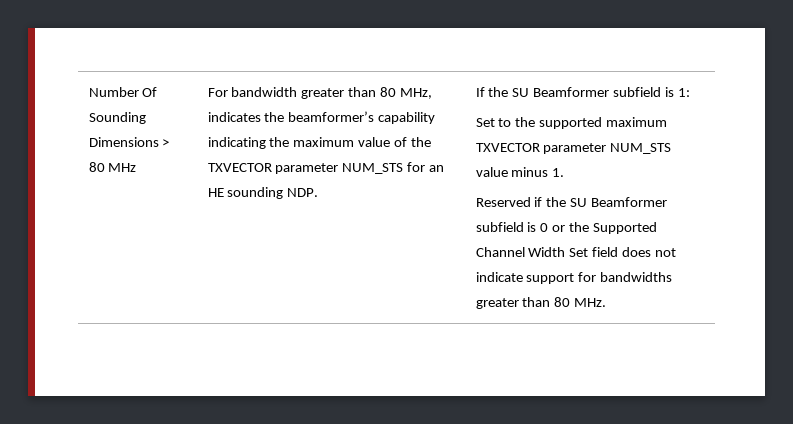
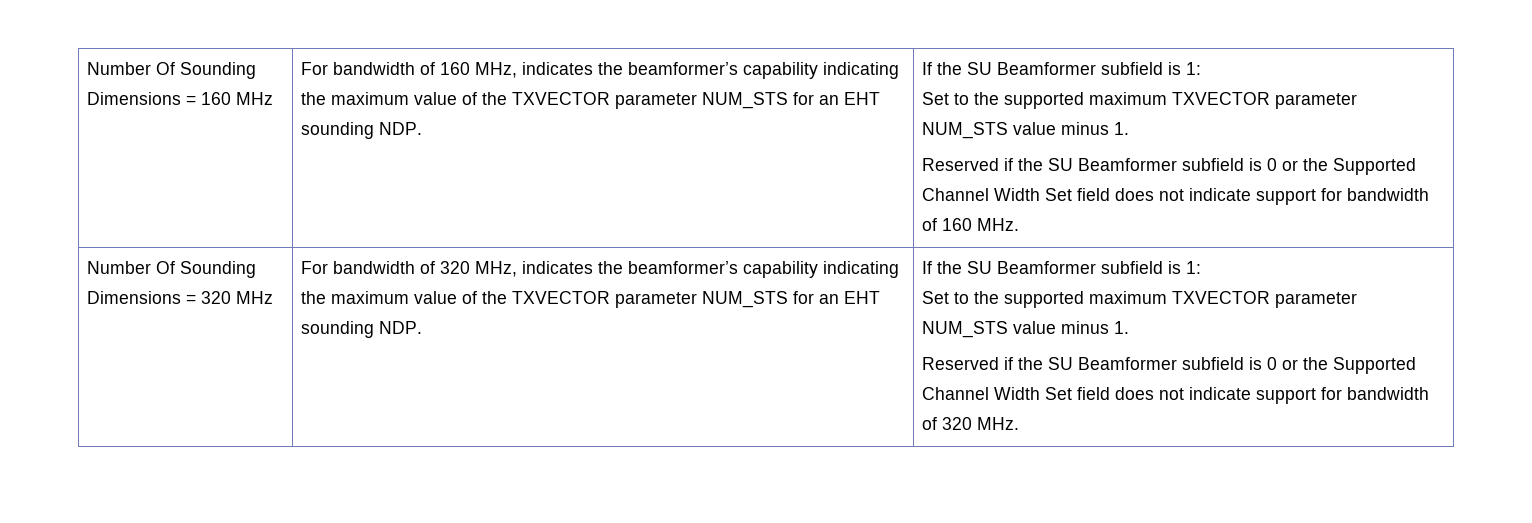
[88,87,158,97] [88,112,146,124] [88,137,170,147] [88,162,137,172] [207,87,397,99] Number Of Sounding Dimensions > 80 MHz | For bandwidth greater than 80 -> [87,62,257,79] [87,92,274,105] [301,62,471,75] Number Of Sounding Dimensions = 160 MHz | For bandwidth of 160
[207,188,224,197] HE -> [844,92,881,105] EHT
[600,272,673,282] [475,297,571,309] bandwidths greater than 80 -> [1347,188,1430,201] [922,218,1020,231] [87,261,257,278] [87,291,274,304] [301,261,900,278] [301,291,881,308] [301,321,423,338] [922,261,1202,274] [922,291,1358,308] [922,321,1130,338] [922,357,1417,374] [922,387,1430,404] [922,417,973,430] bandwidth of 160 MHz. // Number Of Sounding Dimensions = 320 MHz | For bandwidth of 320 MHz, indicates the beamformer’s capability indicating the maximum value of the TXVECTOR parameter NUM_STS for an EHT sounding NDP. | If the SU Beamformer subfield is 1: // Set to the supported maximum TXVECTOR parameter NUM_STS value minus 1. // Reserved if the SU Beamformer subfield is 0 or the Supported Channel Width Set field does not indicate support for bandwidth of 320

